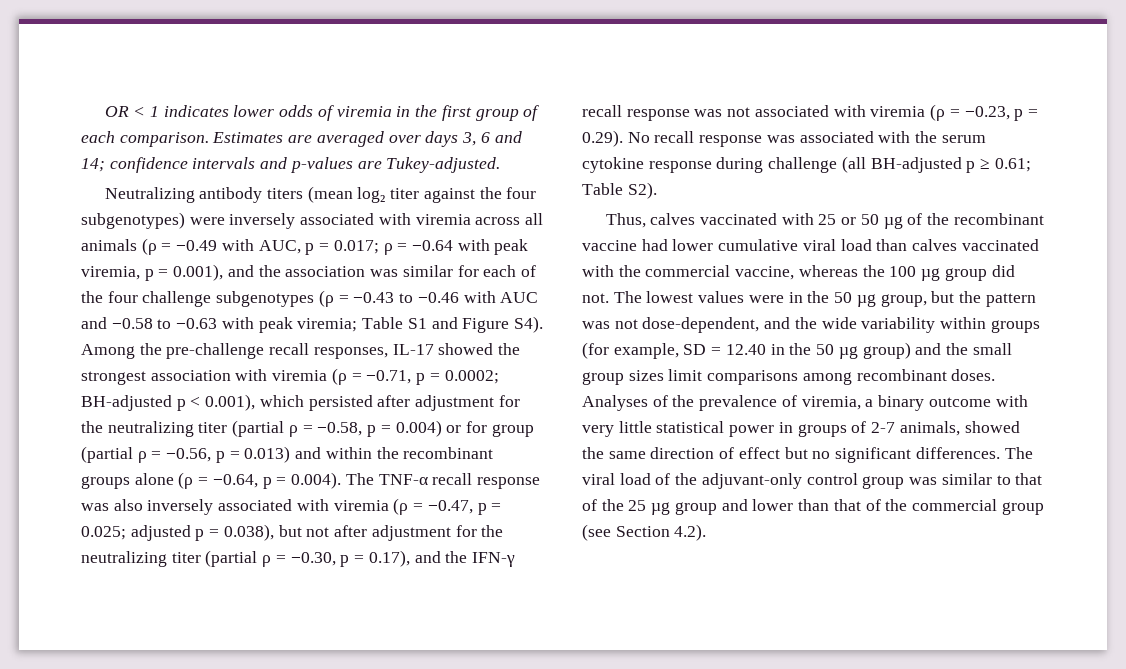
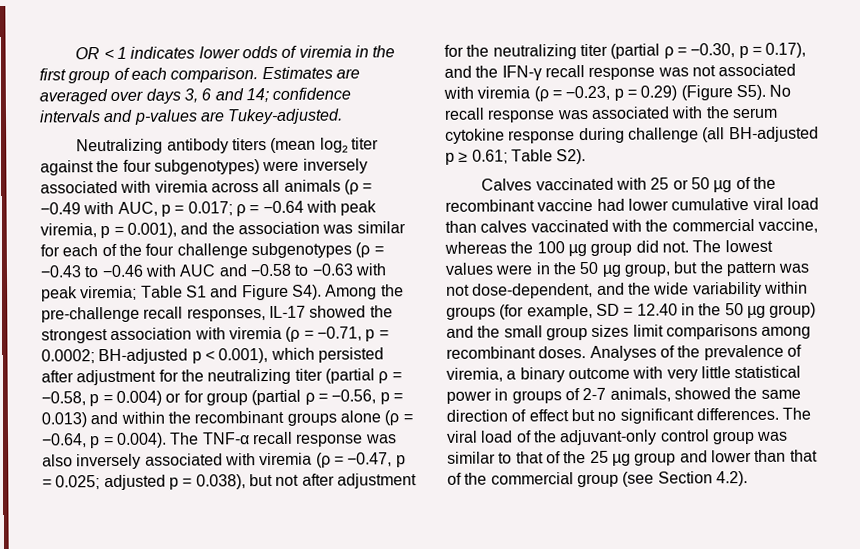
[582,130,623,147] 0.29). -> [640,84,766,101] 0.29) (Figure S5).
[605,213,696,228] Thus, calves -> [481,178,533,191] Calves

